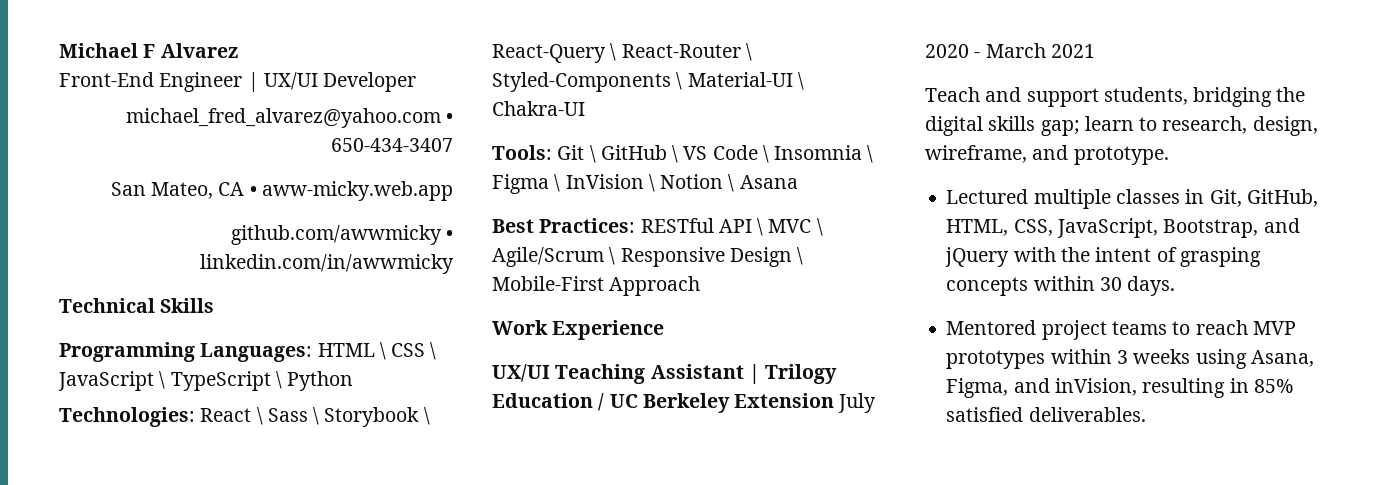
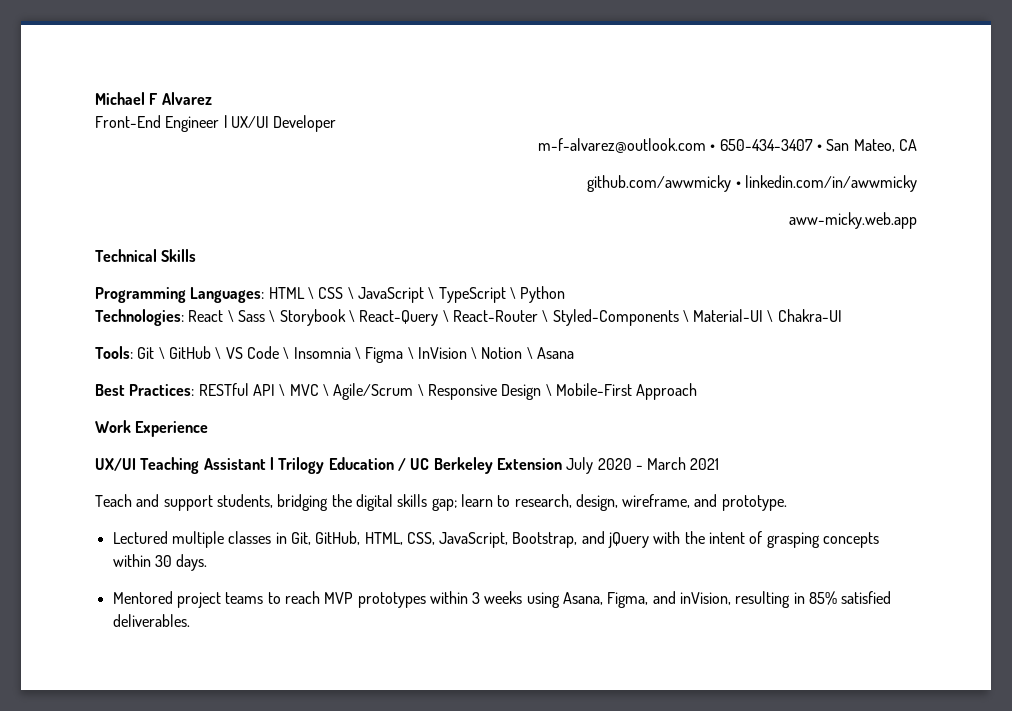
[125,108,441,128] michael_fred_alvarez@yahoo.com -> [538,138,707,153] m-f-alvarez@outlook.com
(453, 145) // -> [817,144,823,151] •
[249,181,453,201] • aww-micky.web.app -> (918, 145) none
(454, 264) none -> [789,212,917,229] // aww-micky.web.app

